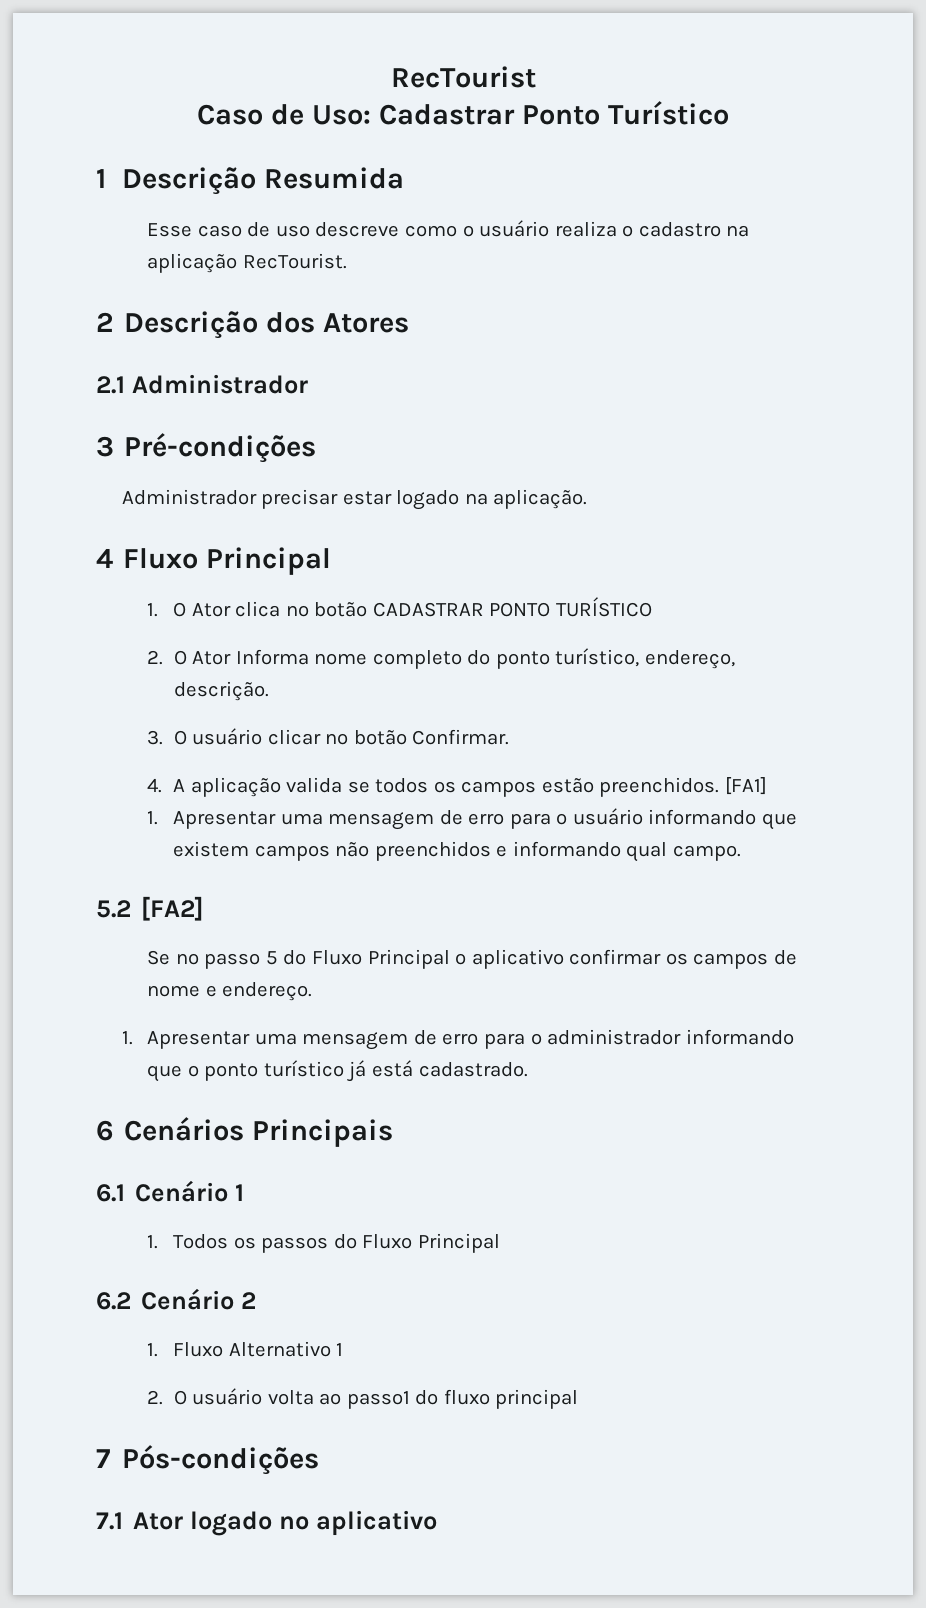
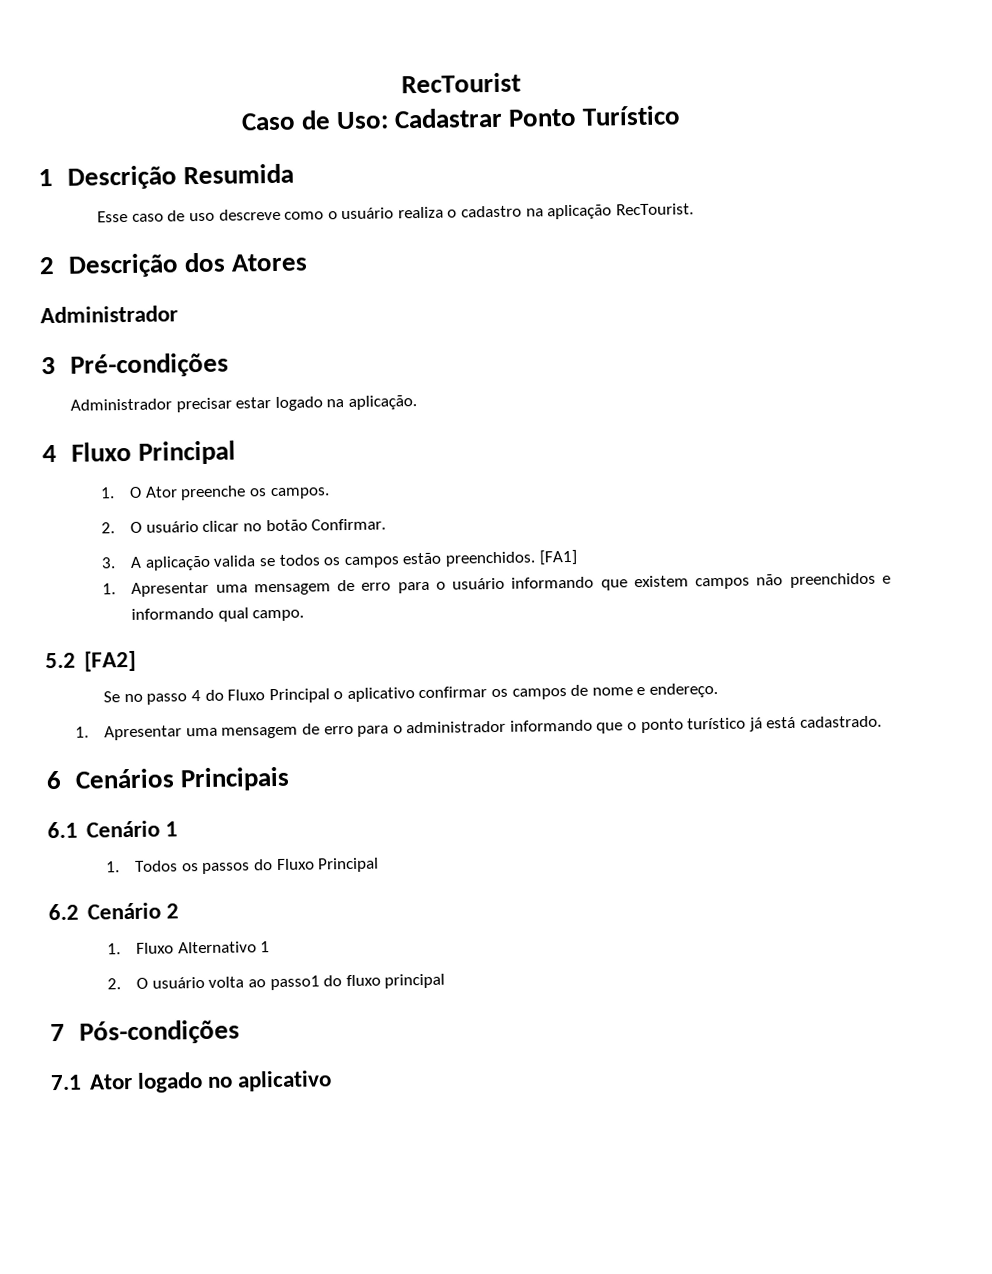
[96,376,125,394] 2.1 -> (308, 262) none
[235,597,652,617] [147,648,735,669] [173,681,269,701] [147,730,164,745] clica no botão CADASTRAR PONTO TURÍSTICO // 2. O Ator Informa nome completo do ponto turístico, endereço, descrição. // 3. -> [180,485,330,501] [101,522,116,534] preenche os campos. // 2.
[147,778,163,793] 4. -> [101,557,117,569] 3.
[265,951,278,965] 5 -> [190,690,201,702] 4

